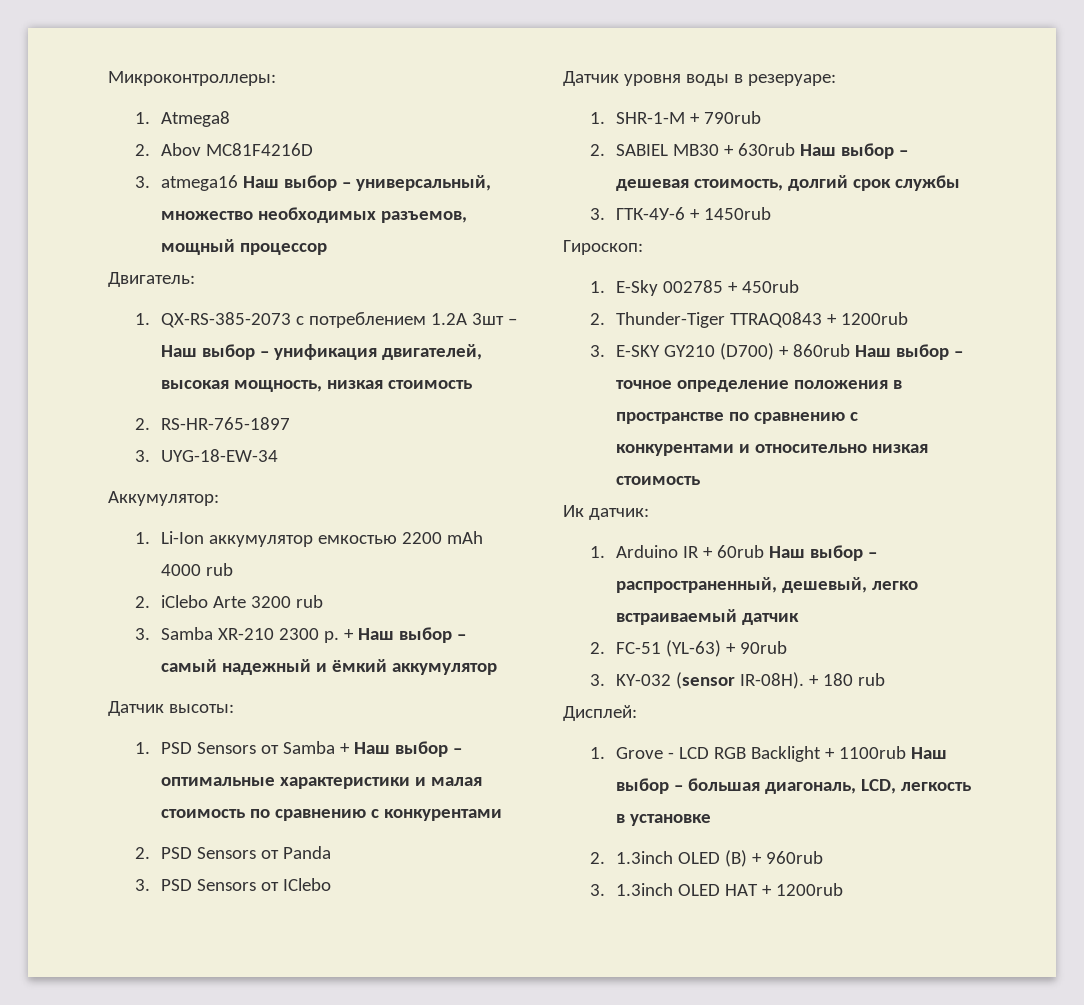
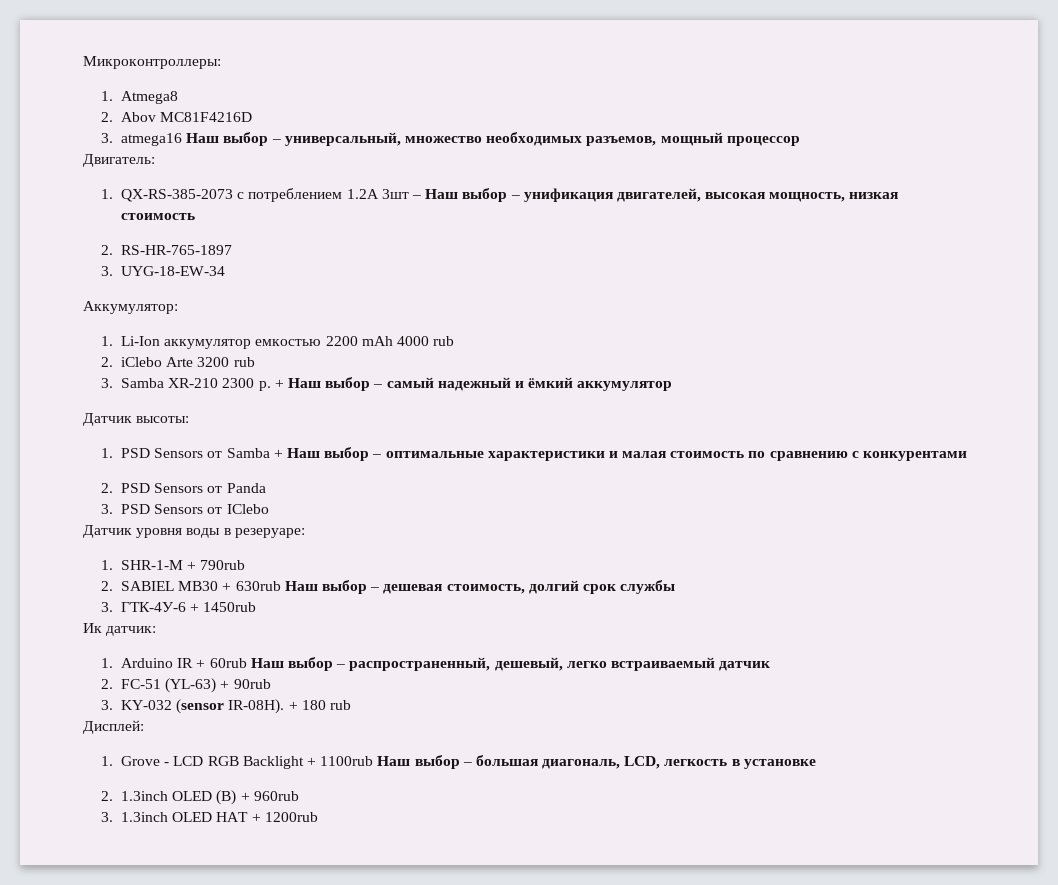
[563,240,643,255] [589,280,800,296] [589,312,909,328] [589,343,964,360] [616,380,903,392] [616,412,859,424] [616,444,929,456] [616,476,701,485] // Гироскоп: // 1. E-Sky 002785 + 450rub // 2. Thunder-Tiger TTRAQ0843 + 1200rub // 3. E-SKY GY210 (D700) + 860rub Наш выбор – точное определение положения в пространстве по сравнению с конкурентами и относительно низкая стоимость -> (257, 607) none

